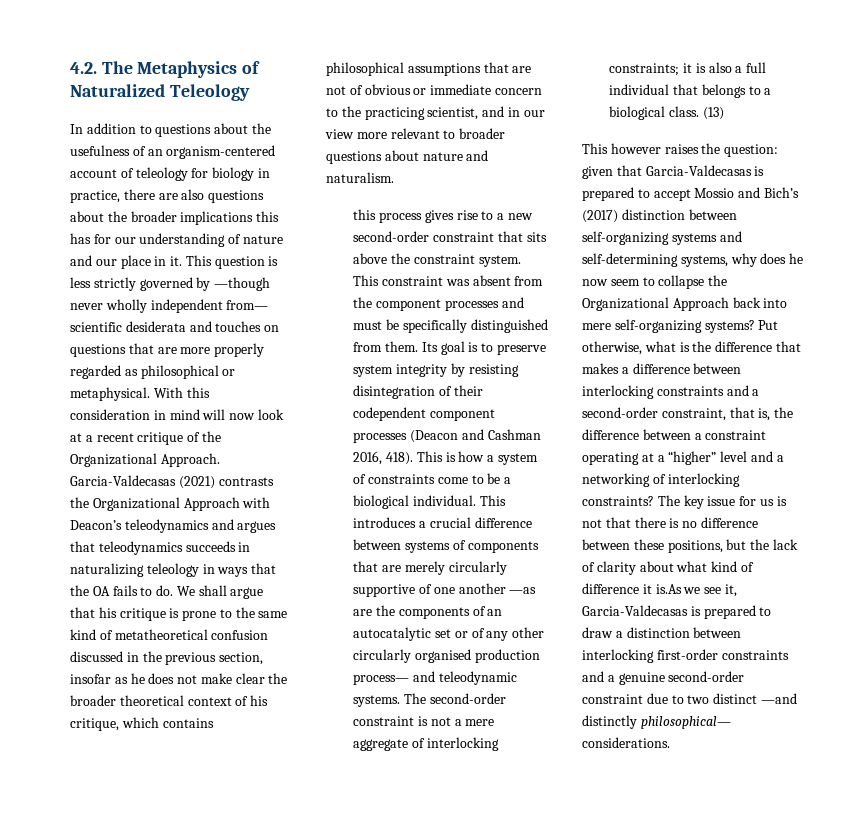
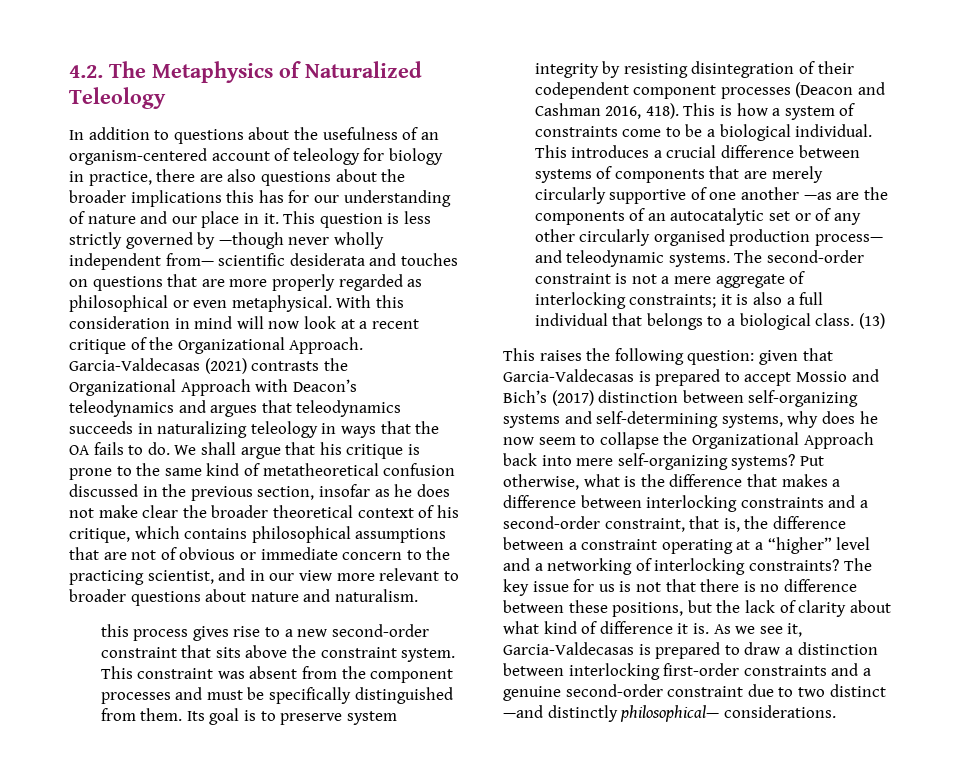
(236, 372) none -> [193,300,228,308] even
[610,143,661,154] however -> (535, 354) none
(721, 148) none -> [614,348,684,365] following
[655,584,682,594] is.As -> [692,623,731,634] is. As

